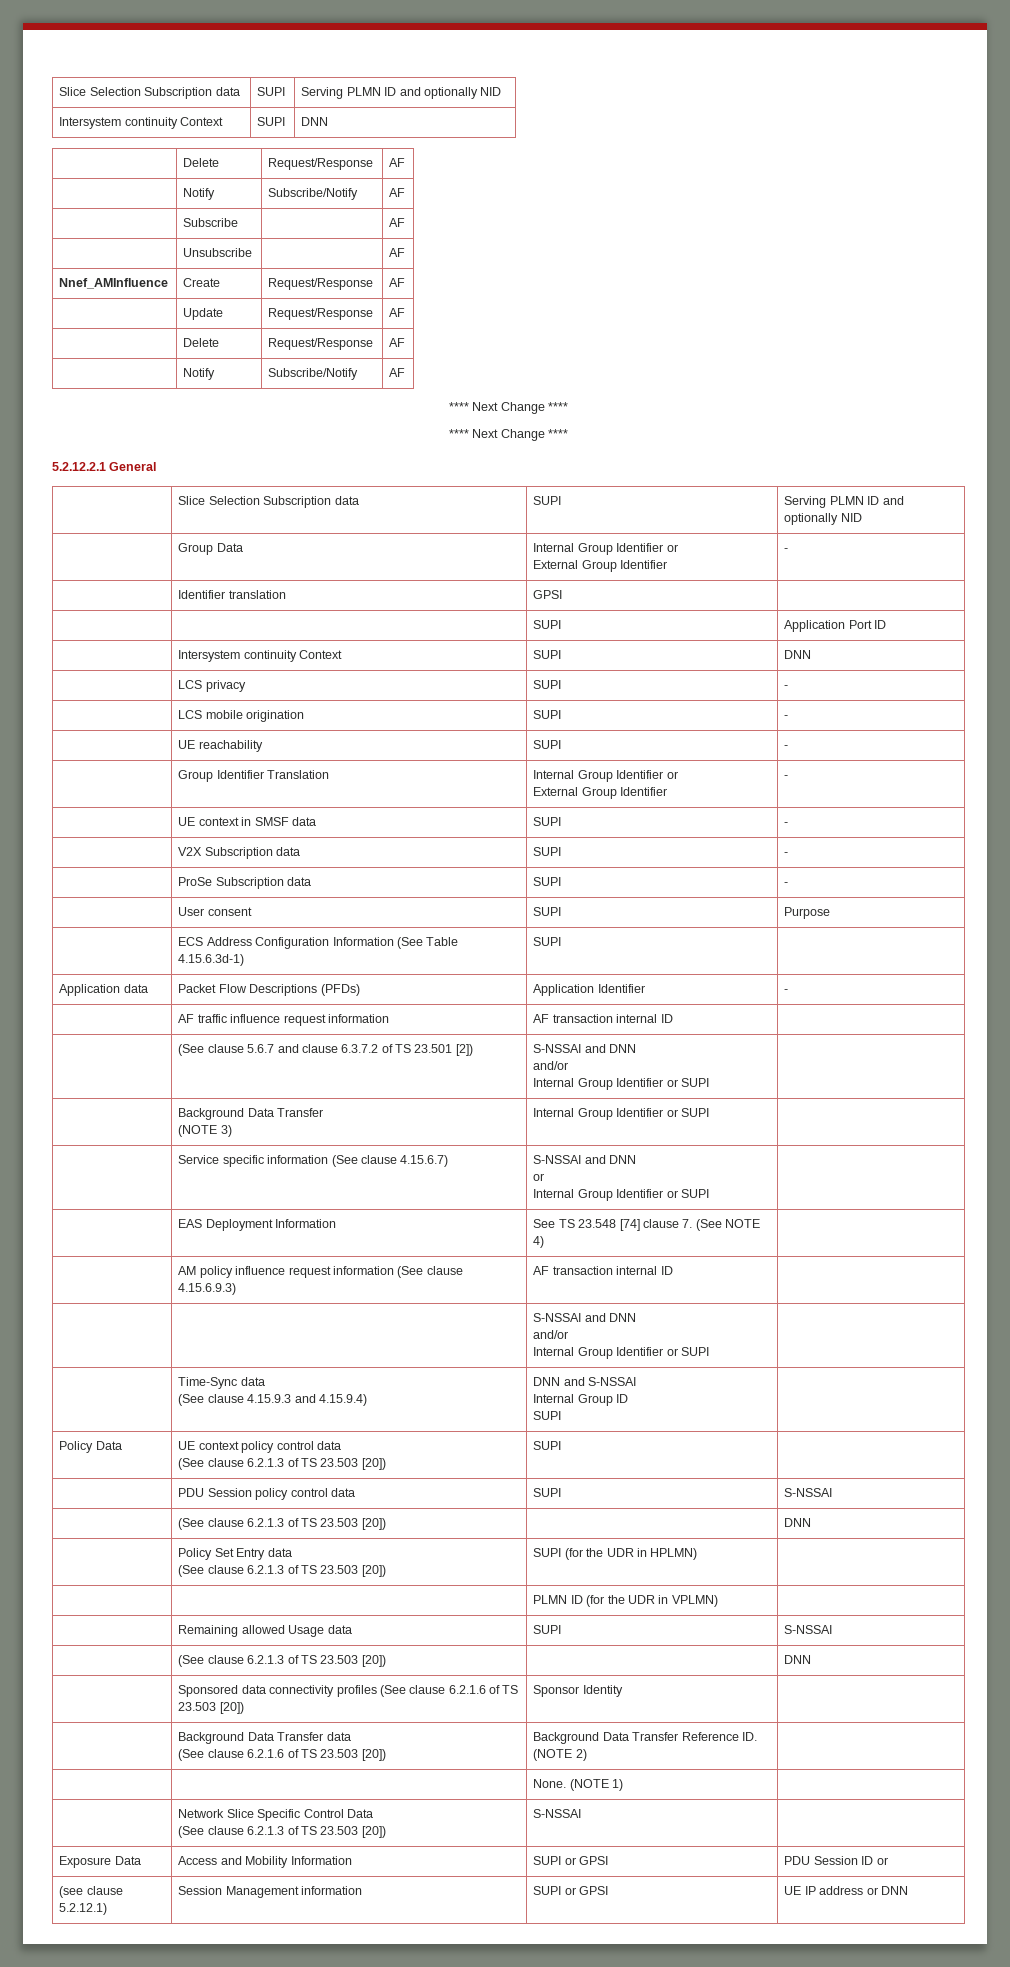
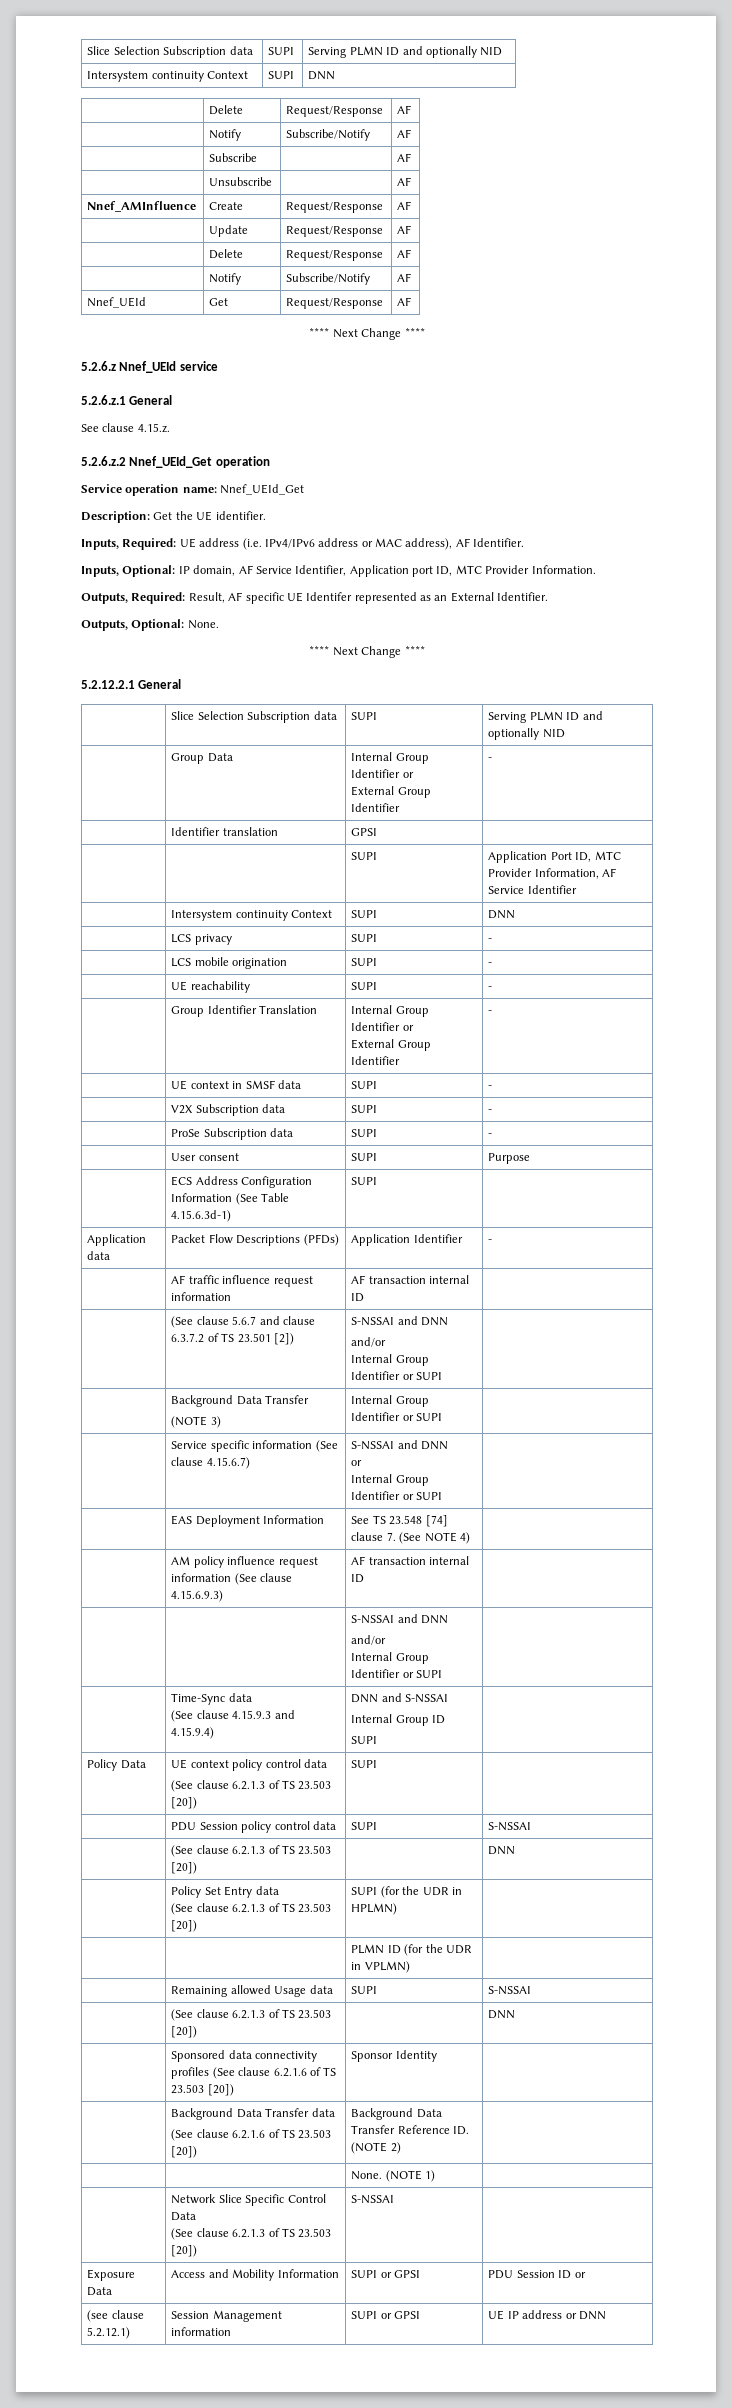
[448,402,569,414] // **** Next Change **** -> [87,297,147,308] [209,298,229,306] [286,298,384,309] [397,297,412,306] [309,328,425,340] [81,361,218,373] [81,395,173,405] [81,423,170,433] [81,456,270,468] [81,484,305,496] [81,511,266,523] [81,538,525,550] [81,565,596,577] [81,592,549,604] [81,619,219,631] // Nnef_UEId | Get | Request/Response | AF // **** Next Change **** // 5.2.6.z Nnef_UEId service // 5.2.6.z.1 General // See clause 4.15.z. // 5.2.6.z.2 Nnef_UEId_Get operation // Service operation name: Nnef_UEId_Get // Description: Get the UE identifier. // Inputs, Required: UE address (i.e. IPv4/IPv6 address or MAC address), AF Identifier. // Inputs, Optional: IP domain, AF Service Identifier, Application port ID, MTC Provider Information. // Outputs, Required: Result, AF specific UE Identifer represented as an External Identifier. // Outputs, Optional: None.
[874,620,887,629] ID -> [575,851,621,862] [488,868,617,879] [488,885,577,894] ID, MTC Provider Information, AF Service Identifier

